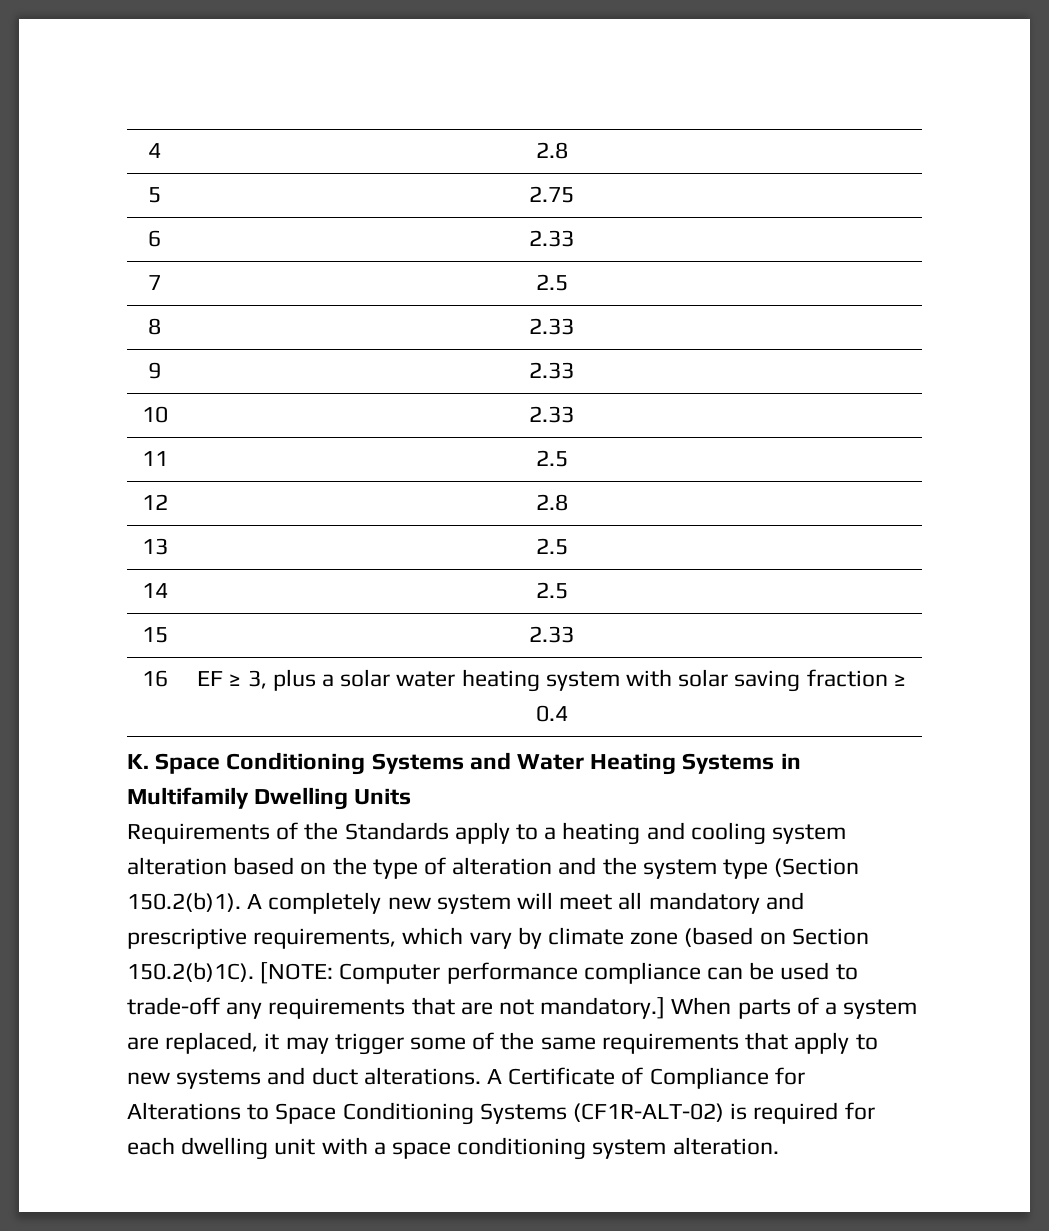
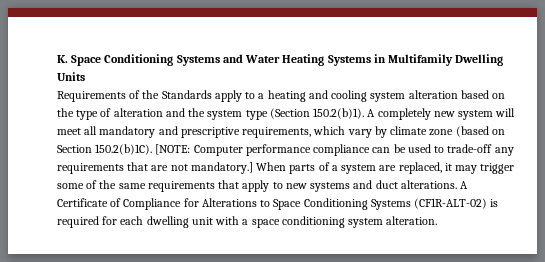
[148,143,161,158] [535,142,568,159] [148,187,161,203] [529,186,574,203] [148,230,161,247] [529,230,574,247] [148,275,161,290] [535,274,568,291] [148,318,161,335] [529,318,574,335] [148,362,161,379] [529,362,574,379] [141,406,168,423] [529,406,574,423] [141,451,168,466] [535,450,568,467] [141,494,168,510] [535,494,568,511] [141,538,168,555] [535,538,568,555] [141,583,168,598] [535,582,568,599] [141,627,168,643] [529,626,574,643] [141,670,168,687] [197,669,906,692] [535,705,568,722] 4 | 2.8 // 5 | 2.75 // 6 | 2.33 // 7 | 2.5 // 8 | 2.33 // 9 | 2.33 // 10 | 2.33 // 11 | 2.5 // 12 | 2.8 // 13 | 2.5 // 14 | 2.5 // 15 | 2.33 // 16 | EF ≥ 3, plus a solar water heating system with solar saving fraction ≥ 0.4 // -> (57, 59) none

